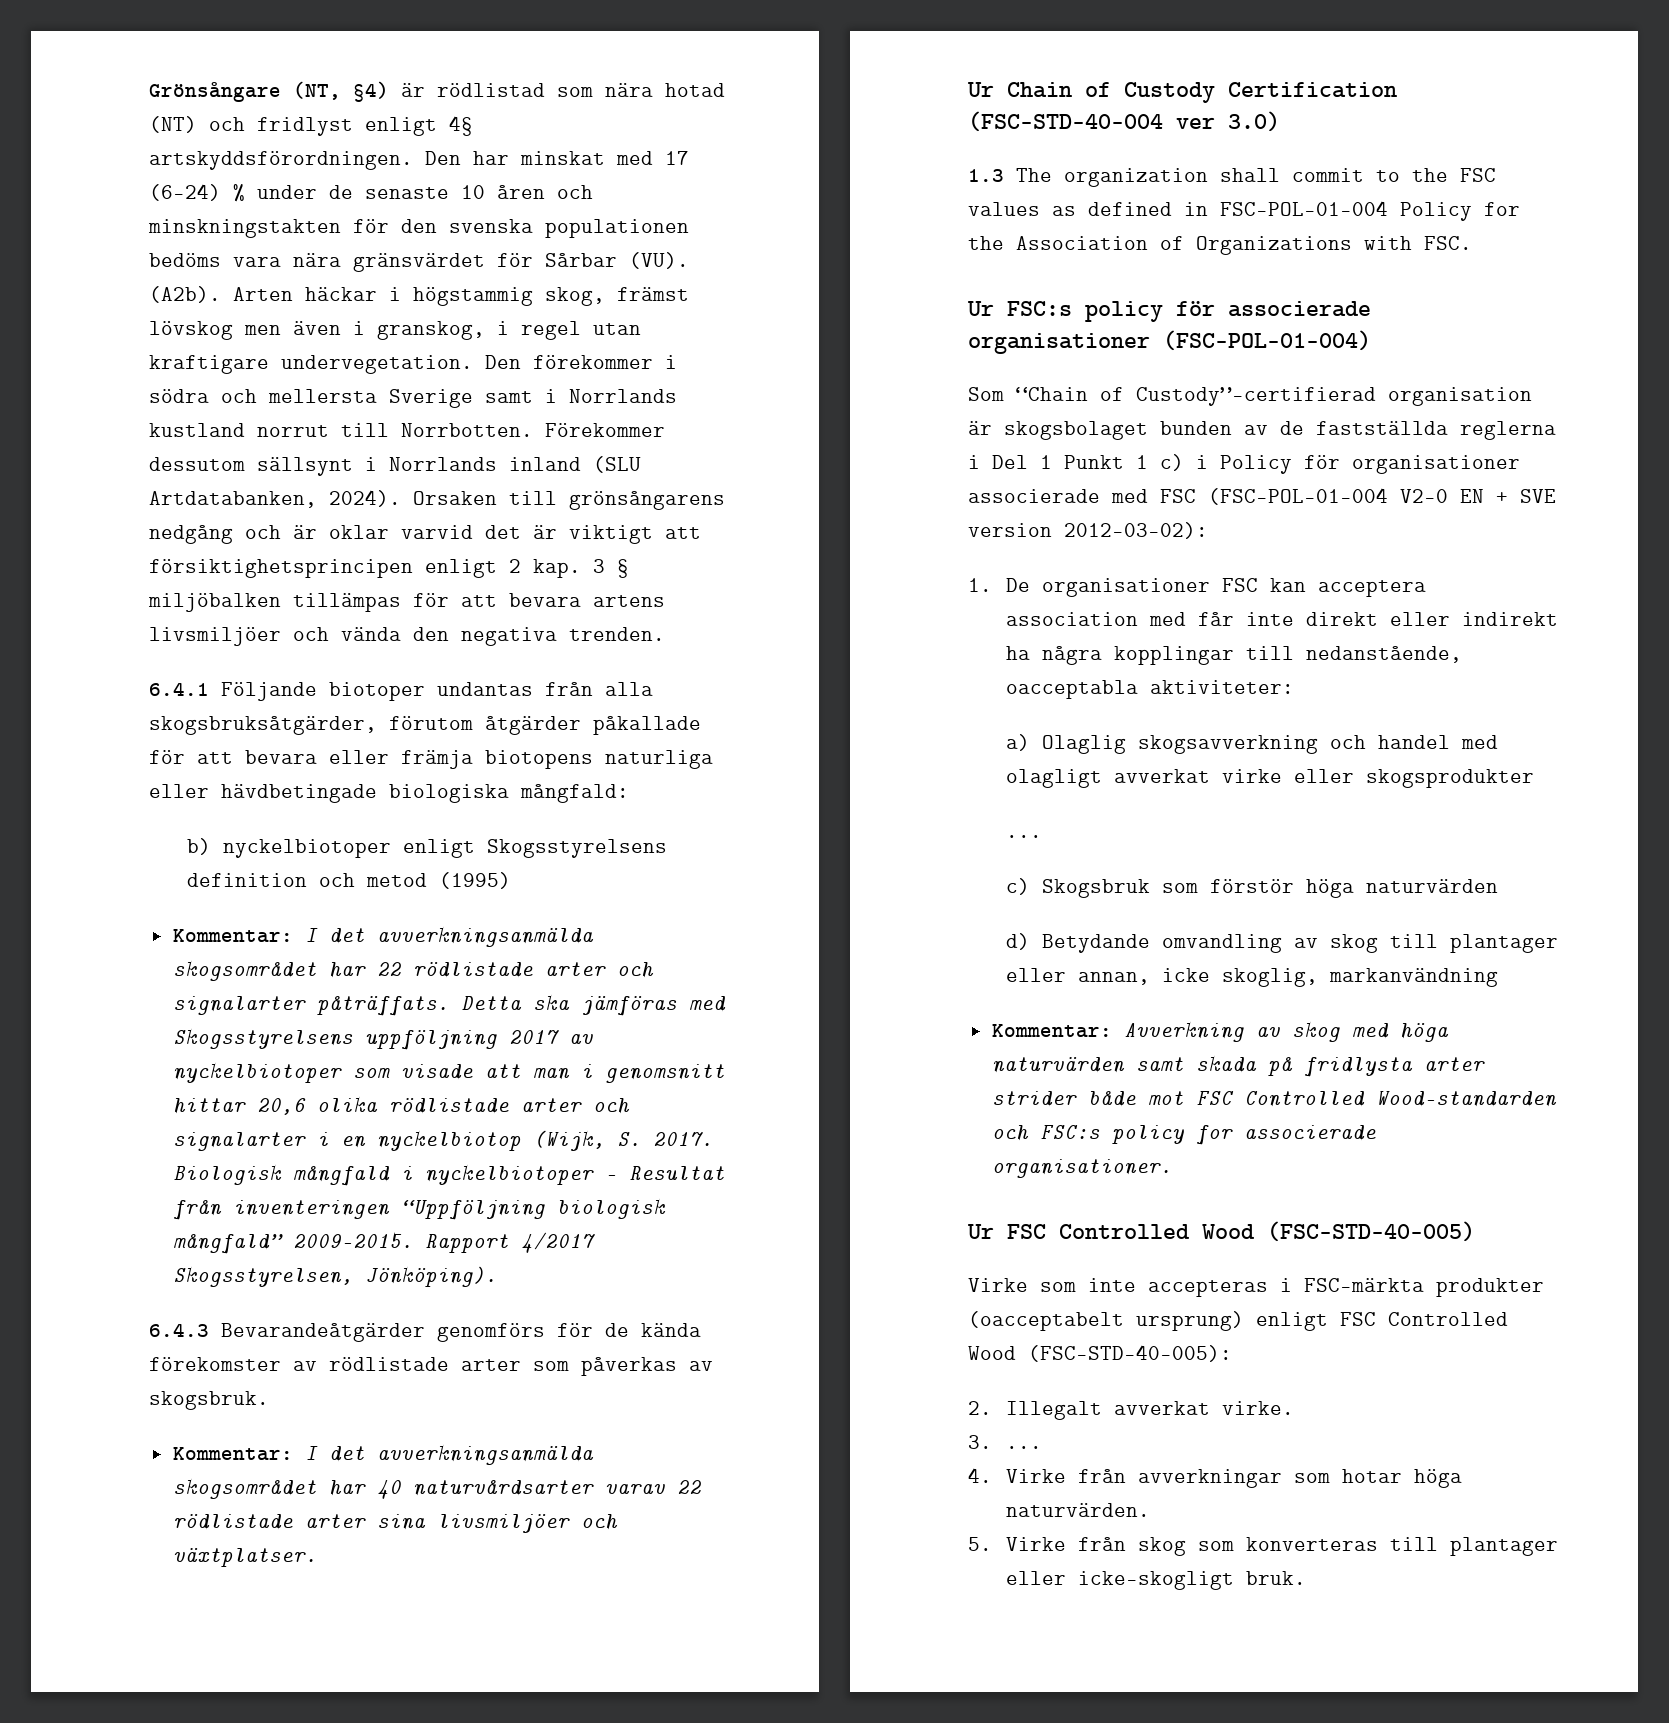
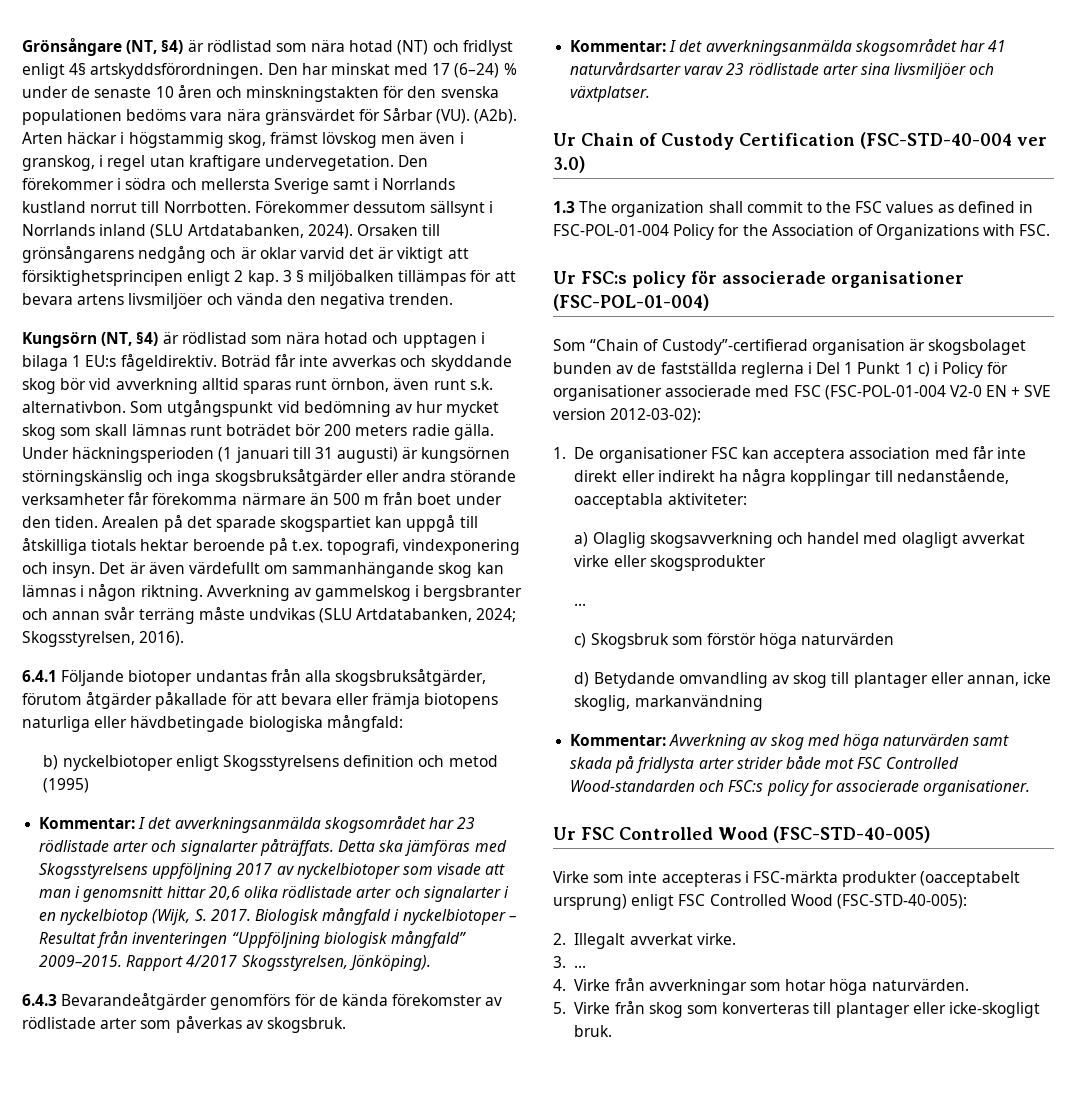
(665, 634) none -> [22,332,485,348] [22,354,512,371] [22,378,493,394] [22,400,500,417] [22,424,494,440] [22,447,511,463] [22,469,517,486] [22,492,502,505] [22,515,478,532] [22,538,521,555] [22,562,504,578] [22,584,523,601] [22,607,517,624] [22,631,185,647] // Kungsörn (NT, §4) är rödlistad som nära hotad och upptagen i bilaga 1 EU:s fågeldirektiv. Boträd får inte avverkas och skyddande skog bör vid avverkning alltid sparas runt örnbon, även runt s.k. alternativbon. Som utgångspunkt vid bedömning av hur mycket skog som skall lämnas runt boträdet bör 200 meters radie gälla. Under häckningsperioden (1 januari till 31 augusti) är kungsörnen störningskänslig och inga skogsbruksåtgärder eller andra störande verksamheter får förekomma närmare än 500 m från boet under den tiden. Arealen på det sparade skogspartiet kan uppgå till åtskilliga tiotals hektar beroende på t.ex. topografi, vindexponering och insyn. Det är även värdefullt om sammanhängande skog kan lämnas i någon riktning. Avverkning av gammelskog i bergsbranter och annan svår terräng måste undvikas (SLU Artdatabanken, 2024; Skogsstyrelsen, 2016).
[376,962,401,976] 22 -> [457,817,476,829] 23
[376,1480,401,1499] 40 -> [988,40,1007,52] 41
[676,1480,701,1494] 22 -> [726,63,745,75] 23

